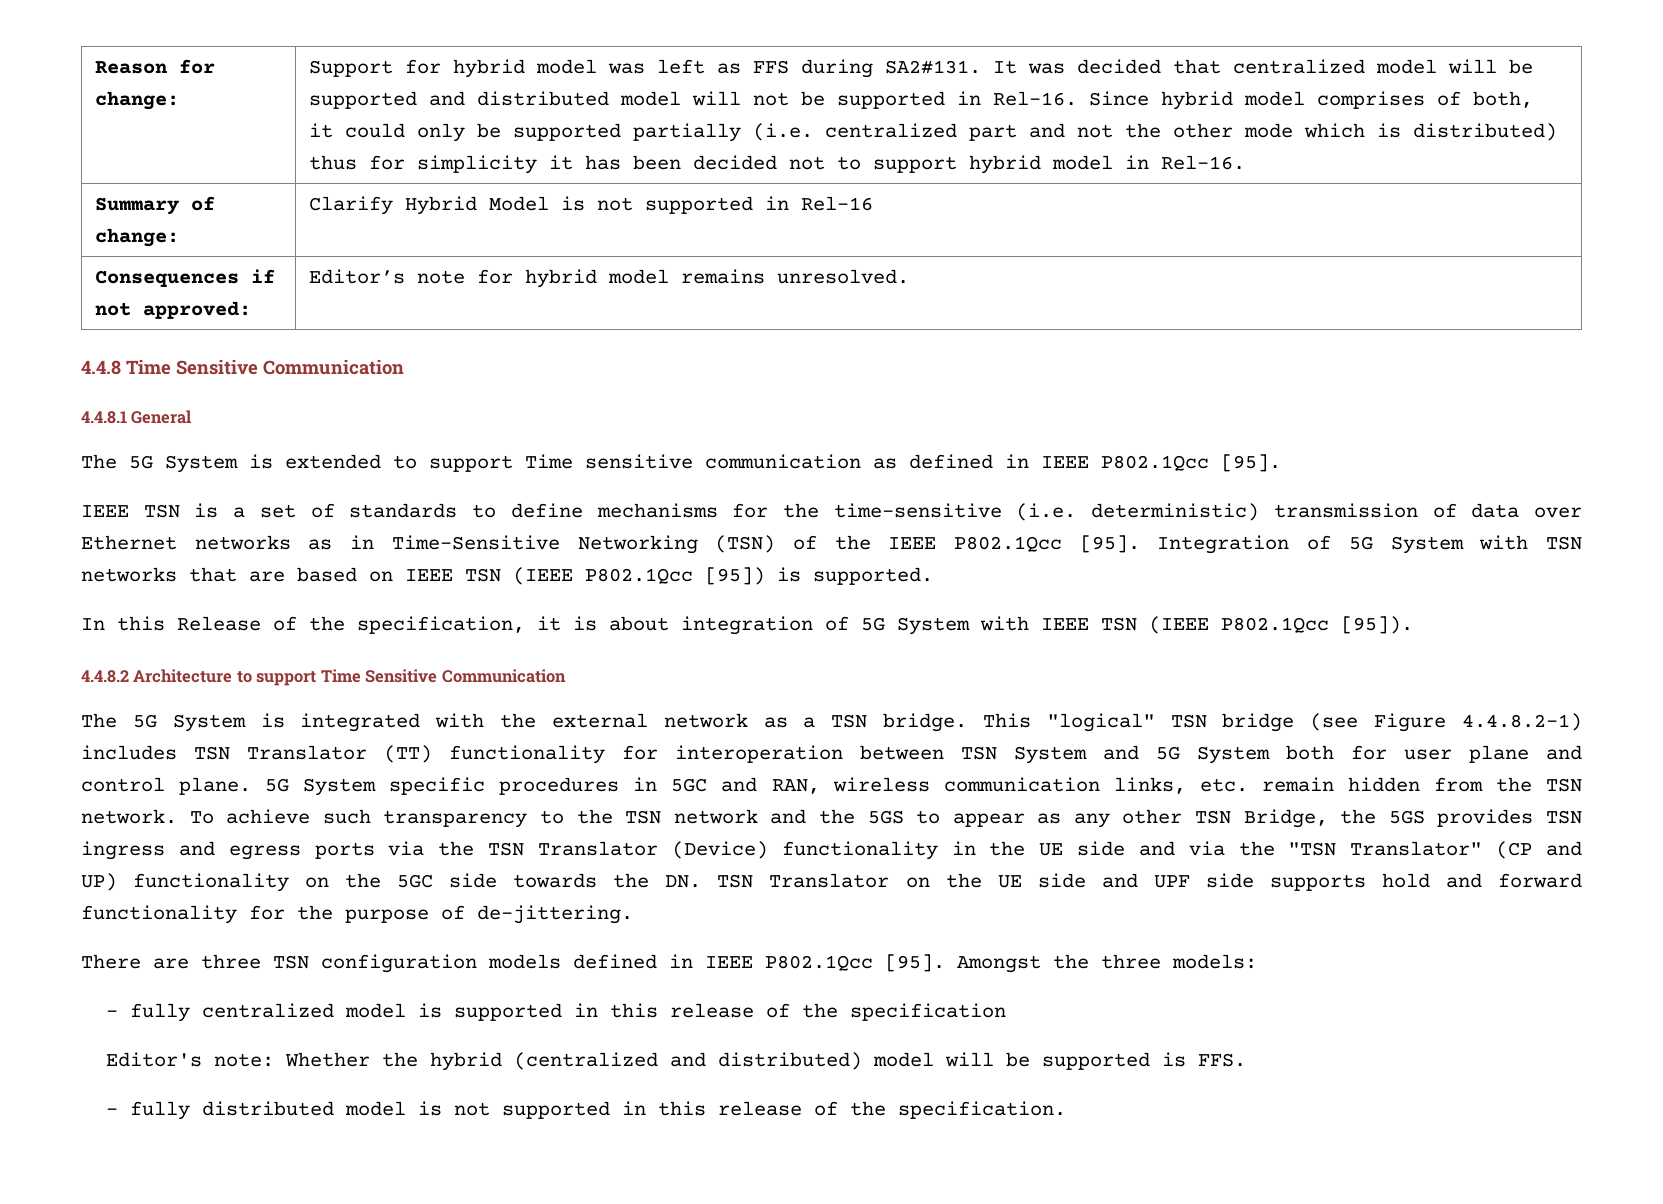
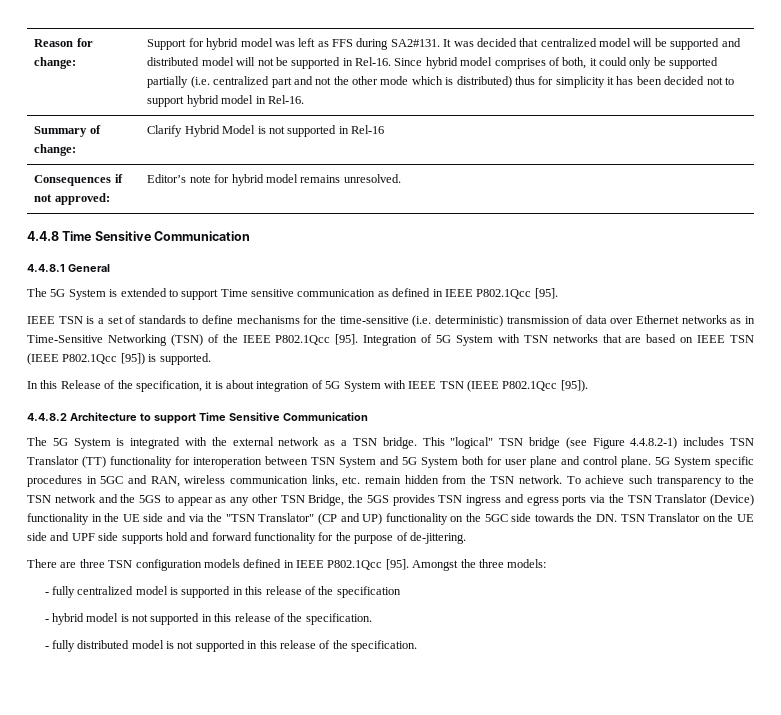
[106,1052,1247,1071] Editor's note: Whether the hybrid (centralized and distributed) model will be supported is FFS. -> [44,613,372,625] - hybrid model is not supported in this release of the specification.

